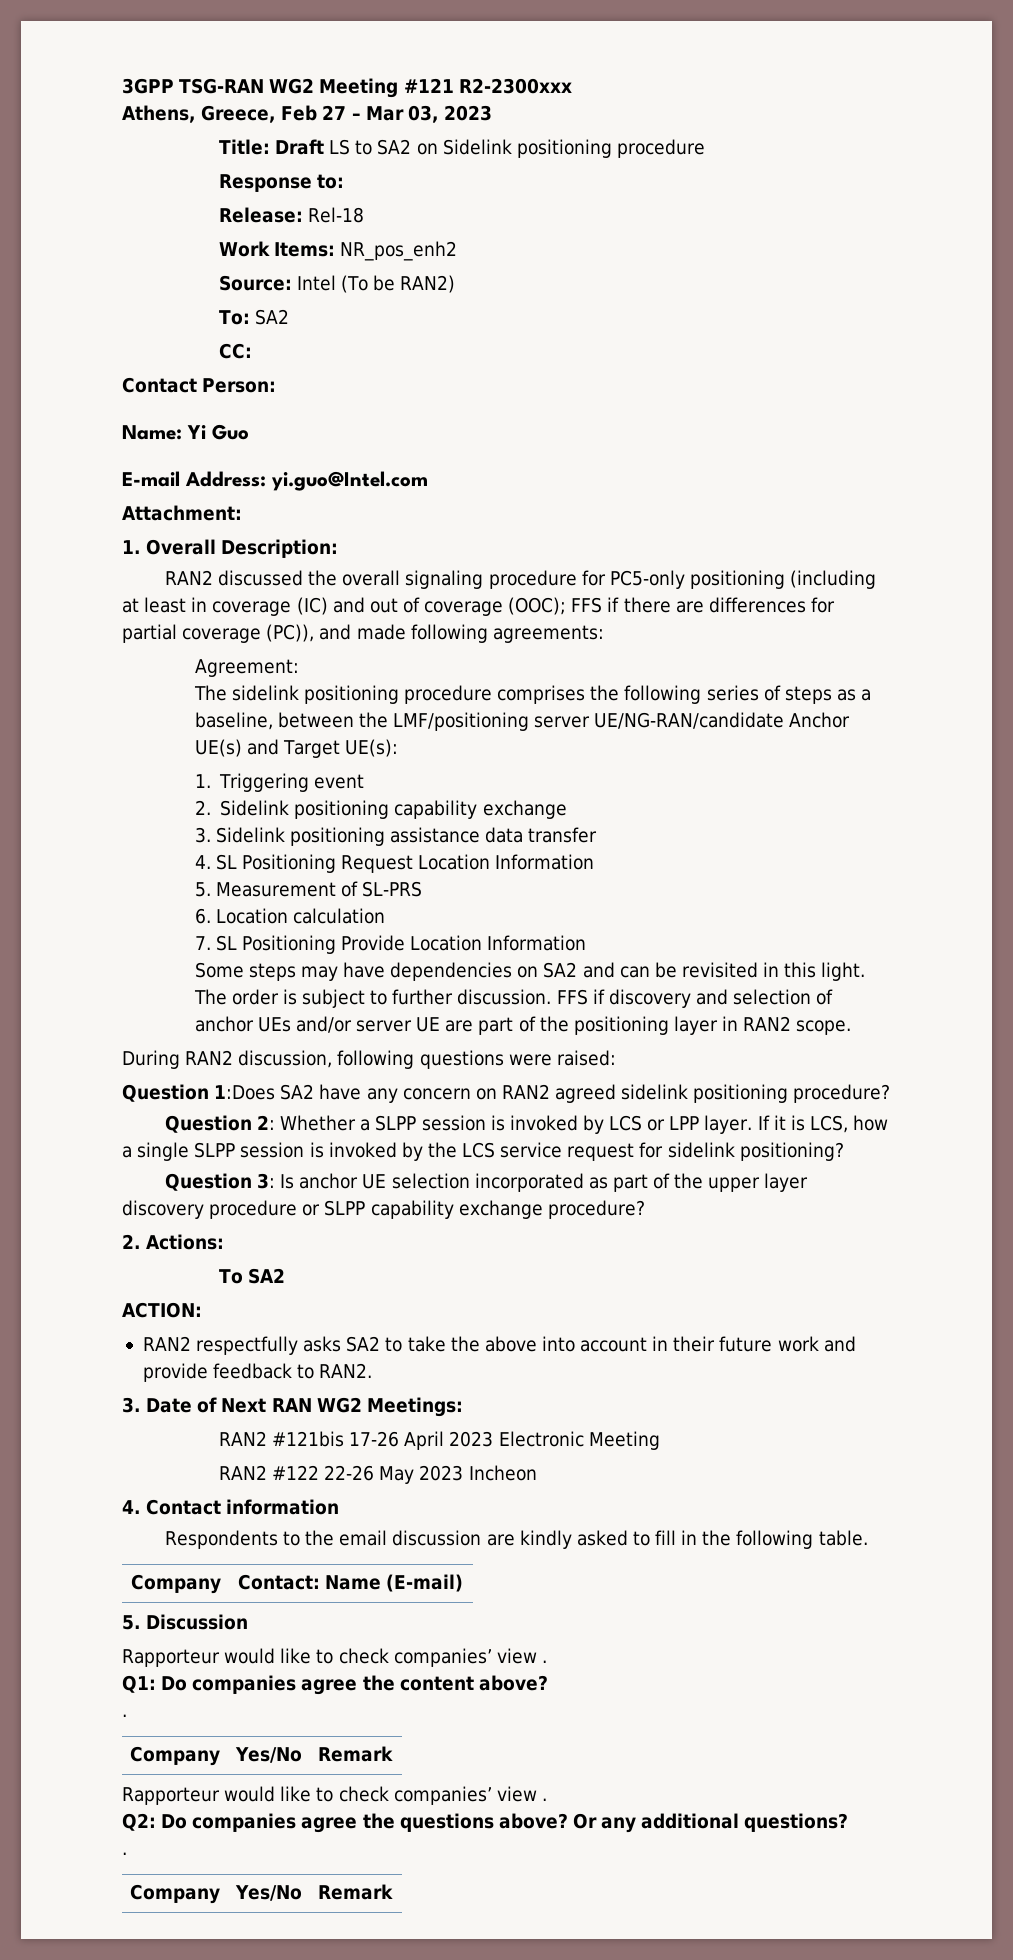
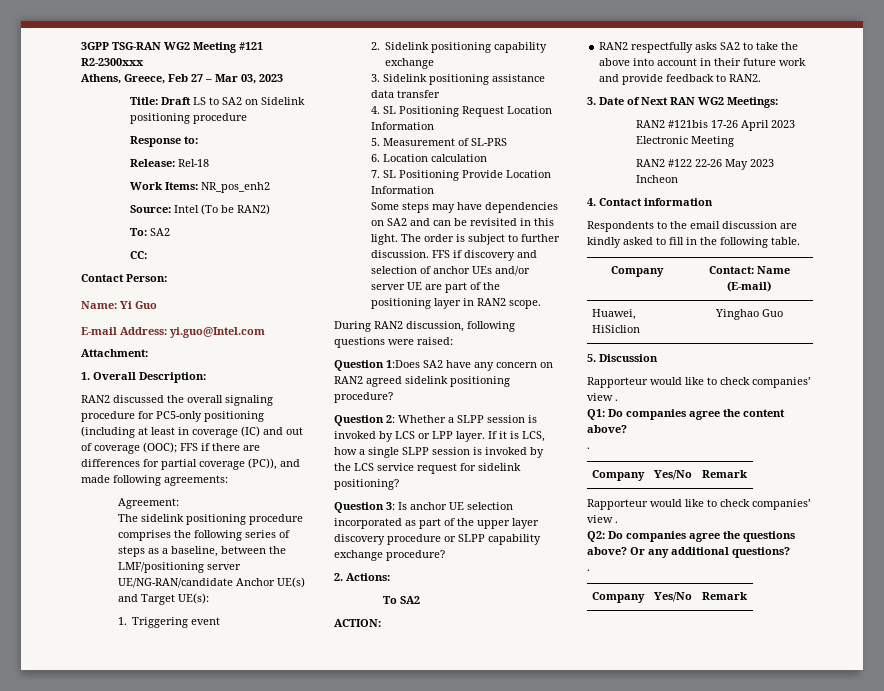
(464, 1583) none -> [591,309,636,320] [591,325,640,333] [714,309,783,320] // Huawei, HiSiclion | Yinghao Guo

